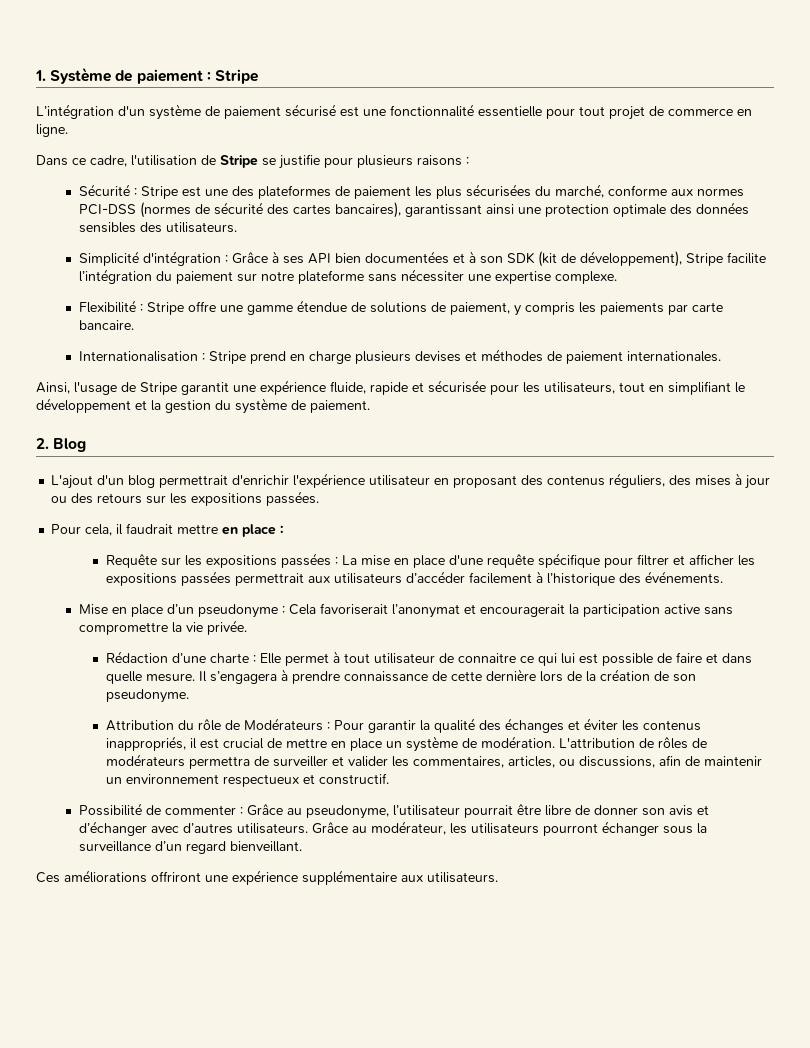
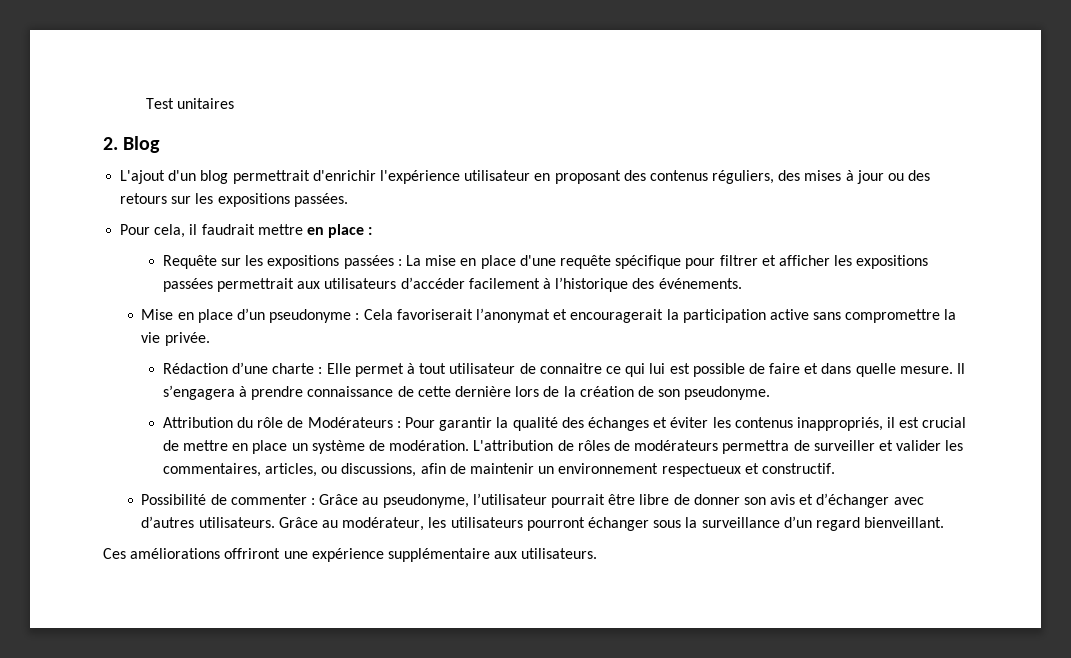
[35,67,258,84] [36,104,752,120] [36,124,68,137] [36,154,469,169] [78,184,744,199] [78,202,749,218] [78,222,237,233] [78,251,766,267] [78,269,617,284] [78,300,723,316] [78,320,134,330] [78,349,721,364] [36,380,745,395] [36,398,370,414] 1. Système de paiement : Stripe // L’intégration d'un système de paiement sécurisé est une fonctionnalité essentielle pour tout projet de commerce en ligne. // Dans ce cadre, l'utilisation de Stripe se justifie pour plusieurs raisons : // Sécurité : Stripe est une des plateformes de paiement les plus sécurisées du marché, conforme aux normes PCI-DSS (normes de sécurité des cartes bancaires), garantissant ainsi une protection optimale des données sensibles des utilisateurs. // Simplicité d'intégration : Grâce à ses API bien documentées et à son SDK (kit de développement), Stripe facilite l’intégration du paiement sur notre plateforme sans nécessiter une expertise complexe. // Flexibilité : Stripe offre une gamme étendue de solutions de paiement, y compris les paiements par carte bancaire. // Internationalisation : Stripe prend en charge plusieurs devises et méthodes de paiement internationales. // Ainsi, l'usage de Stripe garantit une expérience fluide, rapide et sécurisée pour les utilisateurs, tout en simplifiant le développement et la gestion du système de paiement. -> [145,98,235,109] Test unitaires

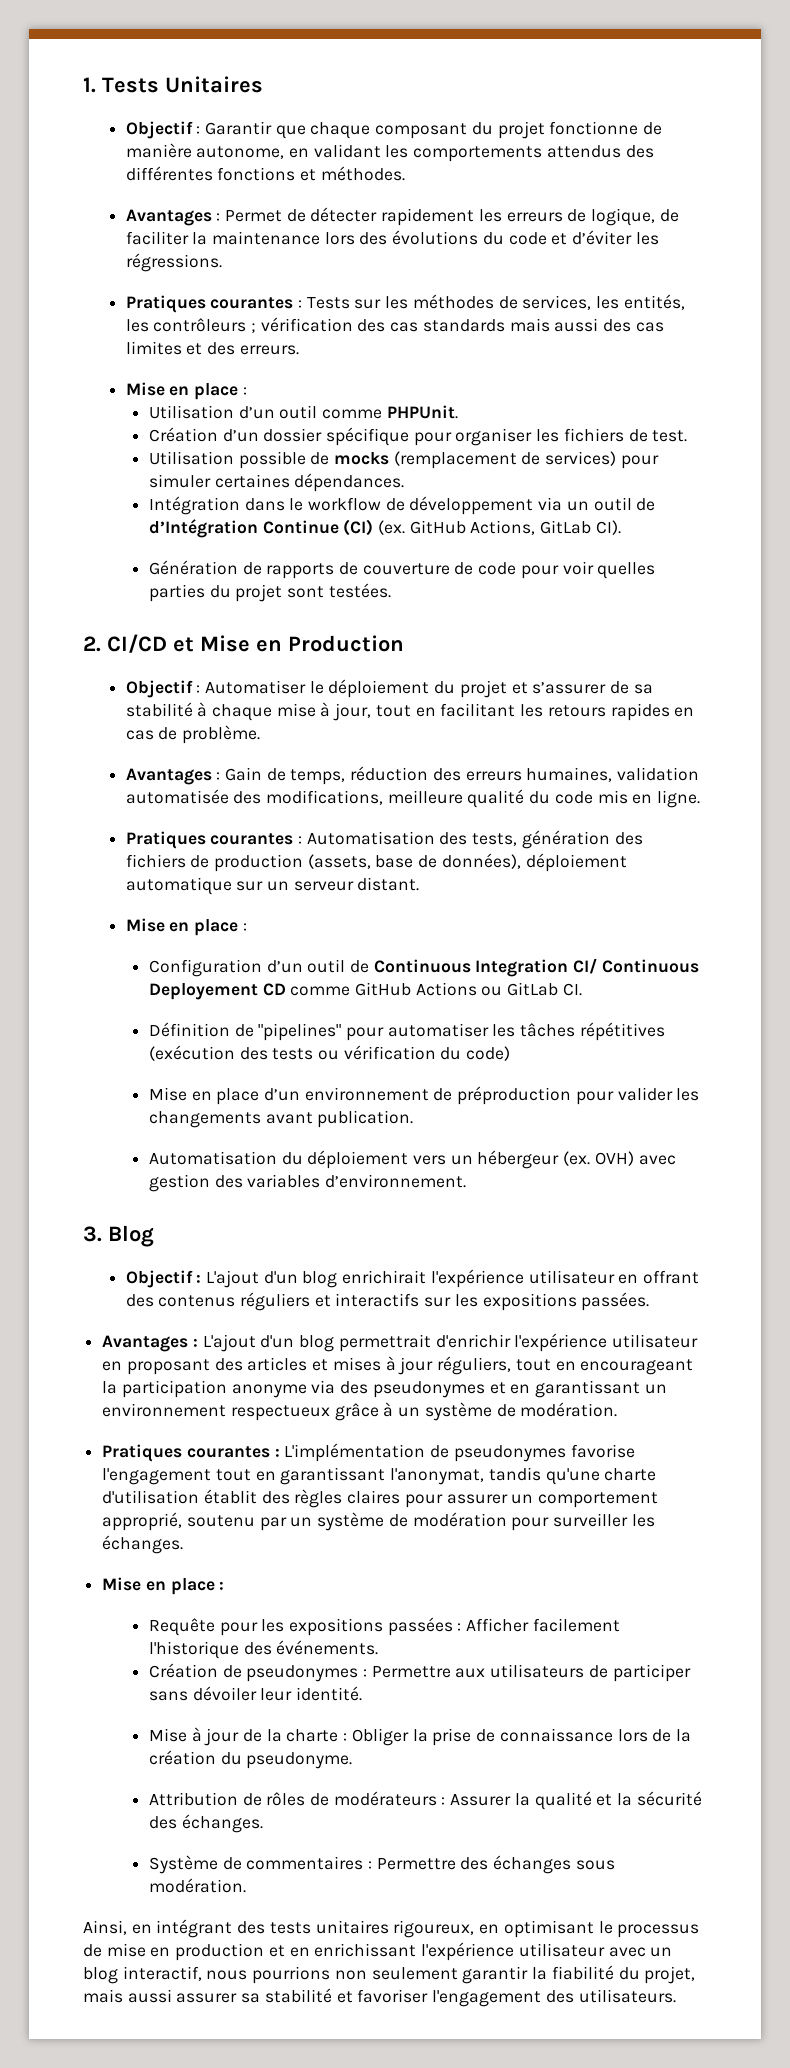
[145,98,235,109] [103,136,161,153] Test unitaires // 2. Blog // -> [83,76,263,93] [125,121,663,139] [125,143,654,162] [125,166,405,181] [125,207,679,226] [125,230,659,245] [125,253,222,272] [125,294,685,313] [125,317,664,333] [125,341,299,355] [125,382,247,400] [148,405,458,419] [148,427,688,446] [148,451,659,469] [148,473,405,492] [148,496,656,515] [148,519,621,538] [148,560,656,579] [148,583,391,602] [83,634,404,653] [125,679,653,698] [125,702,695,721] [125,725,260,744] [125,766,700,785] [125,789,701,808] [125,830,643,849] [125,853,627,872] [125,877,420,895] [125,918,247,936] [148,958,699,977] [148,982,582,1000] [148,1022,665,1041] [148,1045,511,1061] [148,1086,700,1105] [148,1110,414,1128] [148,1150,676,1169] [148,1174,466,1192] [83,1225,154,1247] [125,1269,700,1288] [125,1292,650,1311] [102,1335,198,1352] 1. Tests Unitaires // Objectif : Garantir que chaque composant du projet fonctionne de manière autonome, en validant les comportements attendus des différentes fonctions et méthodes. // Avantages : Permet de détecter rapidement les erreurs de logique, de faciliter la maintenance lors des évolutions du code et d’éviter les régressions. // Pratiques courantes : Tests sur les méthodes de services, les entités, les contrôleurs ; vérification des cas standards mais aussi des cas limites et des erreurs. // Mise en place : // Utilisation d’un outil comme PHPUnit. // Création d’un dossier spécifique pour organiser les fichiers de test. // Utilisation possible de mocks (remplacement de services) pour simuler certaines dépendances. // Intégration dans le workflow de développement via un outil de d’Intégration Continue (CI) (ex. GitHub Actions, GitLab CI). // Génération de rapports de couverture de code pour voir quelles parties du projet sont testées. // 2. CI/CD et Mise en Production // Objectif : Automatiser le déploiement du projet et s’assurer de sa stabilité à chaque mise à jour, tout en facilitant les retours rapides en cas de problème. // Avantages : Gain de temps, réduction des erreurs humaines, validation automatisée des modifications, meilleure qualité du code mis en ligne. // Pratiques courantes : Automatisation des tests, génération des fichiers de production (assets, base de données), déploiement automatique sur un serveur distant. // Mise en place : // Configuration d’un outil de Continuous Integration CI/ Continuous Deployement CD comme GitHub Actions ou GitLab CI. // Définition de "pipelines" pour automatiser les tâches répétitives (exécution des tests ou vérification du code) // Mise en place d’un environnement de préproduction pour valider les changements avant publication. // Automatisation du déploiement vers un hébergeur (ex. OVH) avec gestion des variables d’environnement. // 3. Blog // Objectif : L'ajout d'un blog enrichirait l'expérience utilisateur en offrant des contenus réguliers et interactifs sur les expositions passées. // Avantages :
[649,170,931,184] [120,193,348,207] [120,224,303,238] contenus réguliers, des mises à jour ou des retours sur les expositions passées. // Pour cela, il faudrait mettre -> [247,1356,694,1375] [102,1380,667,1398] [102,1402,618,1421] [102,1443,635,1462] [102,1467,657,1485] [102,1489,659,1508] [102,1512,655,1531] [102,1535,184,1554] [102,1577,142,1591] articles et mises à jour réguliers, tout en encourageant la participation anonyme via des pseudonymes et en garantissant un environnement respectueux grâce à un système de modération. // Pratiques courantes : L'implémentation de pseudonymes favorise l'engagement tout en garantissant l'anonymat, tandis qu'une charte d'utilisation établit des règles claires pour assurer un comportement approprié, soutenu par un système de modération pour surveiller les échanges. // Mise
[221,258,242,266] sur -> [219,1622,258,1636] pour
[406,255,929,269] [162,277,742,292] [141,308,957,323] [141,332,210,346] [162,362,966,377] [162,385,512,400] La mise en place d'une requête spécifique pour filtrer et afficher les expositions passées permettrait aux utilisateurs d’accéder facilement à l’historique des événements. // Mise en place d’un pseudonyme : Cela favoriserait l’anonymat et encouragerait la participation active sans compromettre la vie privée. // Rédaction d’une charte : Elle permet à tout utilisateur de connaitre ce qui lui est possible de faire et dans quelle mesure. Il s’engagera à prendre connaissance de cette dernière -> [466,1618,620,1632] [148,1640,379,1659] [148,1663,691,1682] [148,1686,362,1701] [148,1727,613,1746] Afficher facilement l'historique des événements. // Création de pseudonymes : Permettre aux utilisateurs de participer sans dévoiler leur identité. // Mise à jour de la charte : Obliger la prise de connaissance
[637,386,681,397] de son -> [220,1752,242,1765] du
[237,417,967,431] [162,440,964,454] [162,463,835,477] [141,493,924,508] [141,516,945,531] [103,548,518,562] du rôle de Modérateurs : Pour garantir la qualité des échanges et éviter les contenus inappropriés, il est crucial de mettre en place un système de modération. L'attribution de rôles de modérateurs permettra de surveiller et valider les commentaires, articles, ou discussions, afin de maintenir un environnement respectueux et constructif. // Possibilité de commenter : Grâce au pseudonyme, l’utilisateur pourrait être libre de donner son avis et d’échanger avec d’autres utilisateurs. Grâce au modérateur, les utilisateurs pourront échanger sous la surveillance d’un regard bienveillant. // Ces améliorations offriront une expérience supplémentaire aux -> [242,1791,702,1810] [148,1814,263,1833] [148,1855,615,1874] [148,1878,246,1893] [83,1919,700,1938] [83,1942,673,1961] [83,1965,696,1984] [83,1988,574,2007] de rôles de modérateurs : Assurer la qualité et la sécurité des échanges. // Système de commentaires : Permettre des échanges sous modération. // Ainsi, en intégrant des tests unitaires rigoureux, en optimisant le processus de mise en production et en enrichissant l'expérience utilisateur avec un blog interactif, nous pourrions non seulement garantir la fiabilité du projet, mais aussi assurer sa stabilité et favoriser l'engagement des

